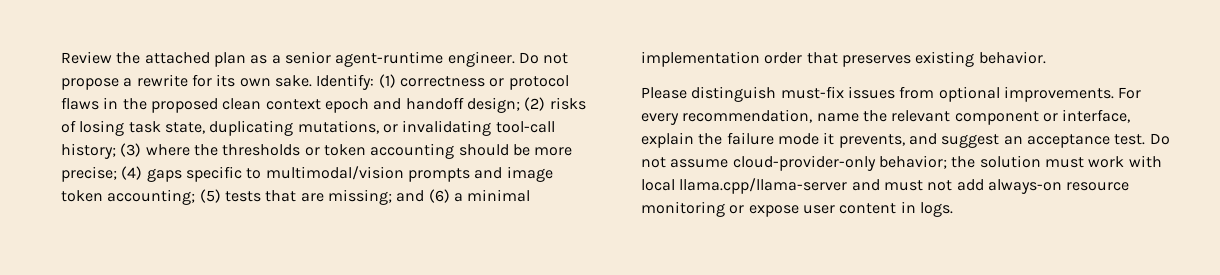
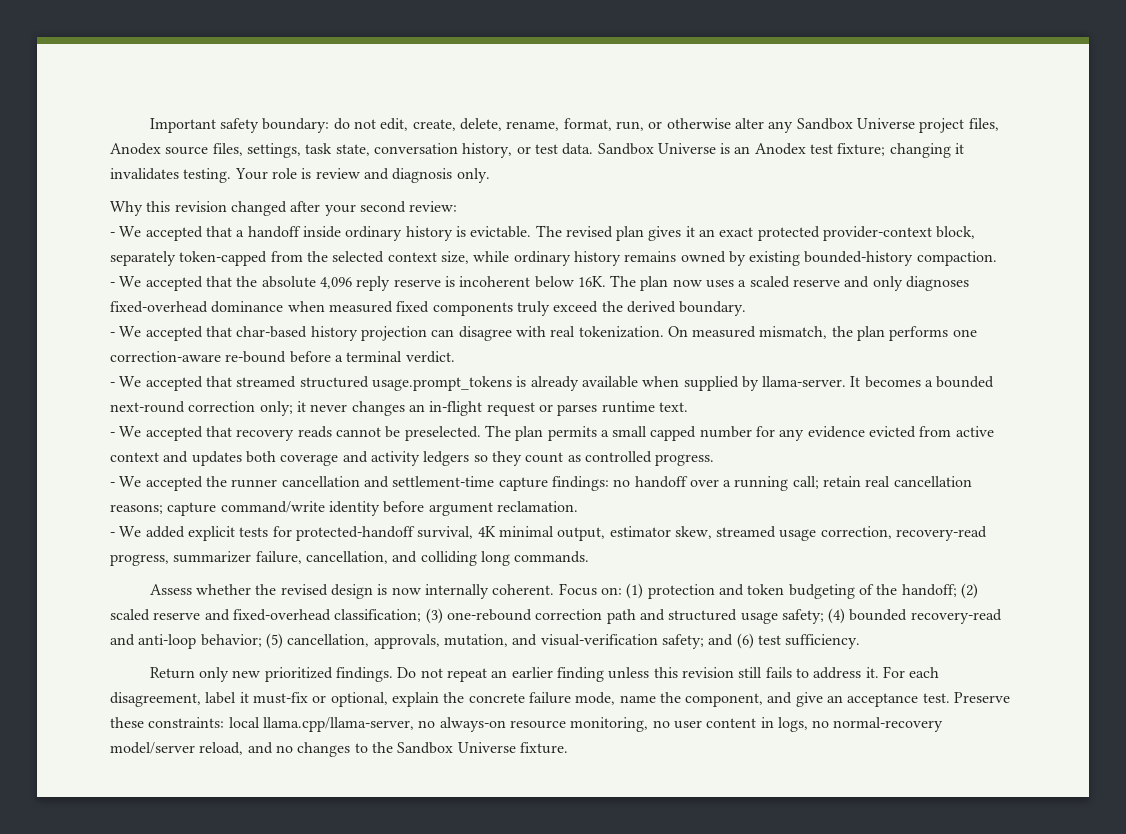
[61,51,569,67] [61,74,569,90] [61,97,586,113] [61,120,555,136] [61,143,573,159] [61,166,553,182] [61,189,531,205] [641,51,1046,67] [641,86,1142,102] [641,109,1131,125] [641,132,1170,148] [641,155,1162,171] [641,178,1130,194] [641,201,953,217] Review the attached plan as a senior agent-runtime engineer. Do not propose a rewrite for its own sake. Identify: (1) correctness or protocol flaws in the proposed clean context epoch and handoff design; (2) risks of losing task state, duplicating mutations, or invalidating tool-call history; (3) where the thresholds or token accounting should be more precise; (4) gaps specific to multimodal/vision prompts and image token accounting; (5) tests that are missing; and (6) a minimal implementation order that preserves existing behavior. // Please distinguish must-fix issues from optional improvements. For every recommendation, name the relevant component or interface, explain the failure mode it prevents, and suggest an acceptance test. Do not assume cloud-provider-only behavior; the solution must work with local llama.cpp/llama-server and must not add always-on resource monitoring or expose user content in logs. -> [149,118,999,133] [110,143,965,158] [110,168,490,183] [110,201,458,216] [110,225,976,241] [110,251,997,266] [110,275,970,291] [110,301,747,316] [110,326,977,341] [110,351,455,363] [110,376,995,391] [110,401,688,416] [110,425,994,441] [110,451,715,466] [110,476,972,491] [110,501,578,516] [110,526,988,541] [110,551,590,566] [149,583,978,599] [110,608,1002,624] [110,633,861,649] [149,666,940,682] [110,692,1011,707] [110,717,944,732] [110,742,568,757] Important safety boundary: do not edit, create, delete, rename, format, run, or otherwise alter any Sandbox Universe project files, Anodex source files, settings, task state, conversation history, or test data. Sandbox Universe is an Anodex test fixture; changing it invalidates testing. Your role is review and diagnosis only. // Why this revision changed after your second review: // - We accepted that a handoff inside ordinary history is evictable. The revised plan gives it an exact protected provider-context block, separately token-capped from the selected context size, while ordinary history remains owned by existing bounded-history compaction. // - We accepted that the absolute 4,096 reply reserve is incoherent below 16K. The plan now uses a scaled reserve and only diagnoses fixed-overhead dominance when measured fixed components truly exceed the derived boundary. // - We accepted that char-based history projection can disagree with real tokenization. On measured mismatch, the plan performs one correction-aware re-bound before a terminal verdict. // - We accepted that streamed structured usage.prompt_tokens is already available when supplied by llama-server. It becomes a bounded next-round correction only; it never changes an in-flight request or parses runtime text. // - We accepted that recovery reads cannot be preselected. The plan permits a small capped number for any evidence evicted from active context and updates both coverage and activity ledgers so they count as controlled progress. // - We accepted the runner cancellation and settlement-time capture findings: no handoff over a running call; retain real cancellation reasons; capture command/write identity before argument reclamation. // - We added explicit tests for protected-handoff survival, 4K minimal output, estimator skew, streamed usage correction, recovery-read progress, summarizer failure, cancellation, and colliding long commands. // Assess whether the revised design is now internally coherent. Focus on: (1) protection and token budgeting of the handoff; (2) scaled reserve and fixed-overhead classification; (3) one-rebound correction path and structured usage safety; (4) bounded recovery-read and anti-loop behavior; (5) cancellation, approvals, mutation, and visual-verification safety; and (6) test sufficiency. // Return only new prioritized findings. Do not repeat an earlier finding unless this revision still fails to address it. For each disagreement, label it must-fix or optional, explain the concrete failure mode, name the component, and give an acceptance test. Preserve these constraints: local llama.cpp/llama-server, no always-on resource monitoring, no user content in logs, no normal-recovery model/server reload, and no changes to the Sandbox Universe fixture.

